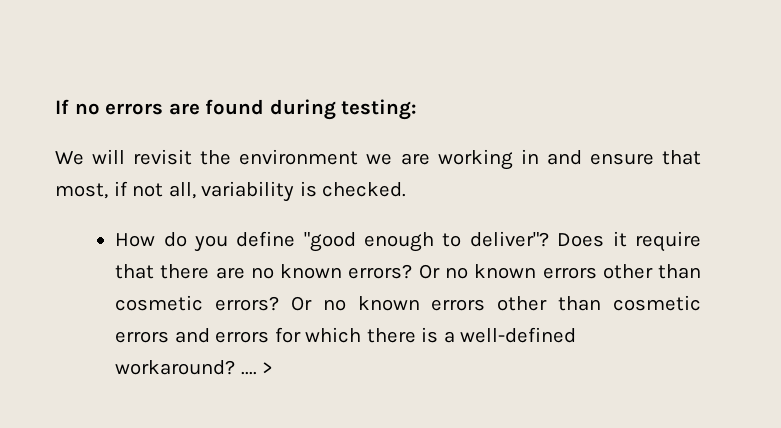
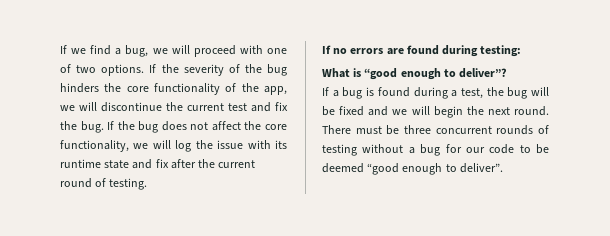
[55,99,69,114] If -> [60,45,287,57] [60,64,287,76] [60,83,287,95] [60,102,288,112] [60,121,287,133] [60,140,287,152] [60,159,256,169] [60,178,148,190] [322,45,331,54] If we find a bug, we will proceed with one of two options. If the severity of the bug hinders the core functionality of the app, we will discontinue the current test and fix the bug. If the bug does not affect the core functionality, we will log the issue with its runtime state and fix after the current round of testing. // If
[55,149,701,170] [55,181,407,202] [115,231,701,252] [115,264,701,279] [115,295,701,311] [115,327,577,343] [115,360,274,375] We will revisit the environment we are working in and ensure that most, if not all, variability is checked. // How do you define "good enough to deliver"? Does it require that there are no known errors? Or no known errors other than cosmetic errors? Or no known errors other than cosmetic errors and errors for which there is a well-defined workaround? .... > -> [322,68,508,80] [322,87,549,99] [322,106,549,118] [322,125,549,135] [322,144,549,156] [322,163,503,175] What is “good enough to deliver”? // If a bug is found during a test, the bug will be fixed and we will begin the next round. There must be three concurrent rounds of testing without a bug for our code to be deemed “good enough to deliver”.

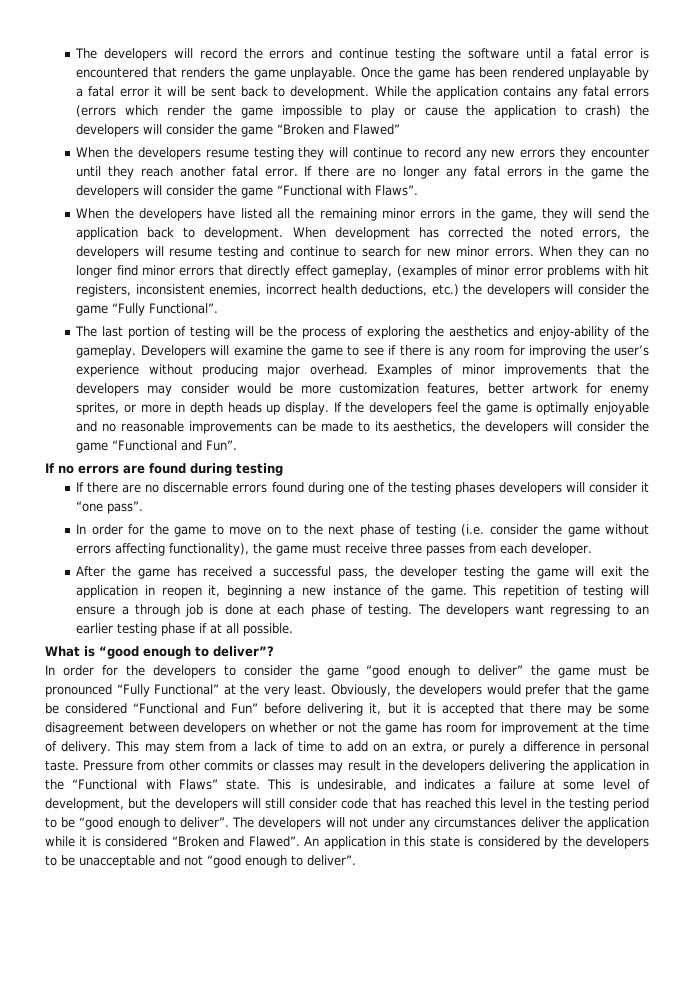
[60,45,287,57] [60,64,287,76] [60,83,287,95] [60,102,288,112] [60,121,287,133] [60,140,287,152] [60,159,256,169] [60,178,148,190] If we find a bug, we will proceed with one of two options. If the severity of the bug hinders the core functionality of the app, we will discontinue the current test and fix the bug. If the bug does not affect the core functionality, we will log the issue with its runtime state and fix after the current round of testing. -> [75,48,650,61] [76,67,650,80] [76,86,649,99] [76,105,649,118] [76,124,401,137] [76,147,649,160] [76,166,650,179] [76,185,419,198] [76,208,649,221] [76,227,649,240] [76,246,649,259] [76,265,650,278] [76,284,650,297] [76,303,219,316] [75,326,649,339] [76,345,649,358] [76,364,650,377] [76,383,649,396] [76,402,649,415] [76,421,650,434] [76,440,238,453] The developers will record the errors and continue testing the software until a fatal error is encountered that renders the game unplayable. Once the game has been rendered unplayable by a fatal error it will be sent back to development. While the application contains any fatal errors (errors which render the game impossible to play or cause the application to crash) the developers will consider the game “Broken and Flawed” // When the developers resume testing they will continue to record any new errors they encounter until they reach another fatal error. If there are no longer any fatal errors in the game the developers will consider the game “Functional with Flaws”. // When the developers have listed all the remaining minor errors in the game, they will send the application back to development. When development has corrected the noted errors, the developers will resume testing and continue to search for new minor errors. When they can no longer find minor errors that directly effect gameplay, (examples of minor error problems with hit registers, inconsistent enemies, incorrect health deductions, etc.) the developers will consider the game “Fully Functional”. // The last portion of testing will be the process of exploring the aesthetics and enjoy-ability of the gameplay. Developers will examine the game to see if there is any room for improving the user’s experience without producing major overhead. Examples of minor improvements that the developers may consider would be more customization features, better artwork for enemy sprites, or more in depth heads up display. If the developers feel the game is optimally enjoyable and no reasonable improvements can be made to its aesthetics, the developers will consider the game “Functional and Fun”.
[480,45,522,57] testing: -> [236,463,283,476] [76,482,649,495] [76,501,144,514] [76,524,650,537] [76,543,593,556] [76,566,649,579] [76,585,649,598] [76,604,649,617] [76,623,294,636] testing // If there are no discernable errors found during one of the testing phases developers will consider it “one pass”. // In order for the game to move on to the next phase of testing (i.e. consider the game without errors affecting functionality), the game must receive three passes from each developer. // After the game has received a successful pass, the developer testing the game will exit the application in reopen it, beginning a new instance of the game. This repetition of testing will ensure a through job is done at each phase of testing. The developers want regressing to an earlier testing phase if at all possible.
[322,87,549,99] [322,106,549,118] [322,125,549,135] [322,144,549,156] [322,163,503,175] If a bug is found during a test, the bug will be fixed and we will begin the next round. There must be three concurrent rounds of testing without a bug for our code to be deemed “good enough to deliver”. -> [45,665,649,678] [45,684,649,697] [45,703,649,716] [45,722,650,735] [45,741,649,754] [45,760,649,773] [45,779,650,791] [45,798,649,811] [45,817,649,830] [45,836,649,849] [45,855,356,868] In order for the developers to consider the game “good enough to deliver” the game must be pronounced “Fully Functional” at the very least. Obviously, the developers would prefer that the game be considered “Functional and Fun” before delivering it, but it is accepted that there may be some disagreement between developers on whether or not the game has room for improvement at the time of delivery. This may stem from a lack of time to add on an extra, or purely a difference in personal taste. Pressure from other commits or classes may result in the developers delivering the application in the “Functional with Flaws” state. This is undesirable, and indicates a failure at some level of development, but the developers will still consider code that has reached this level in the testing period to be “good enough to deliver”. The developers will not under any circumstances deliver the application while it is considered “Broken and Flawed”. An application in this state is considered by the developers to be unacceptable and not “good enough to deliver”.

